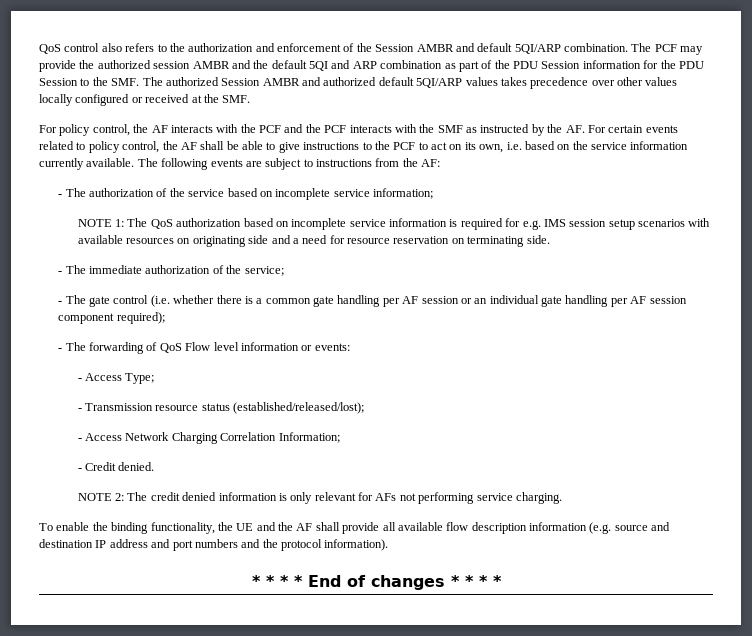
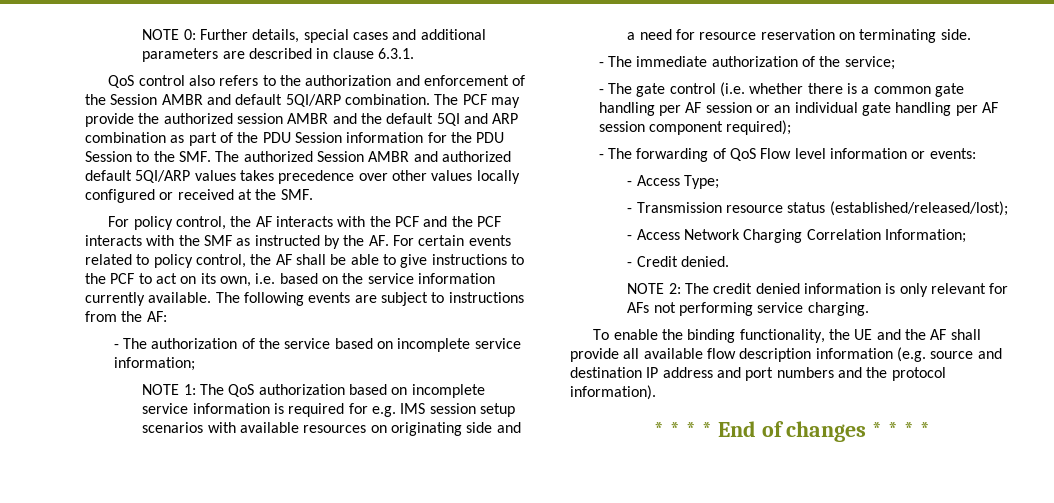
(39, 49) none -> [142,29,486,43] [142,48,415,62] NOTE 0: Further details, special cases and additional parameters are described in clause 6.3.1. //

